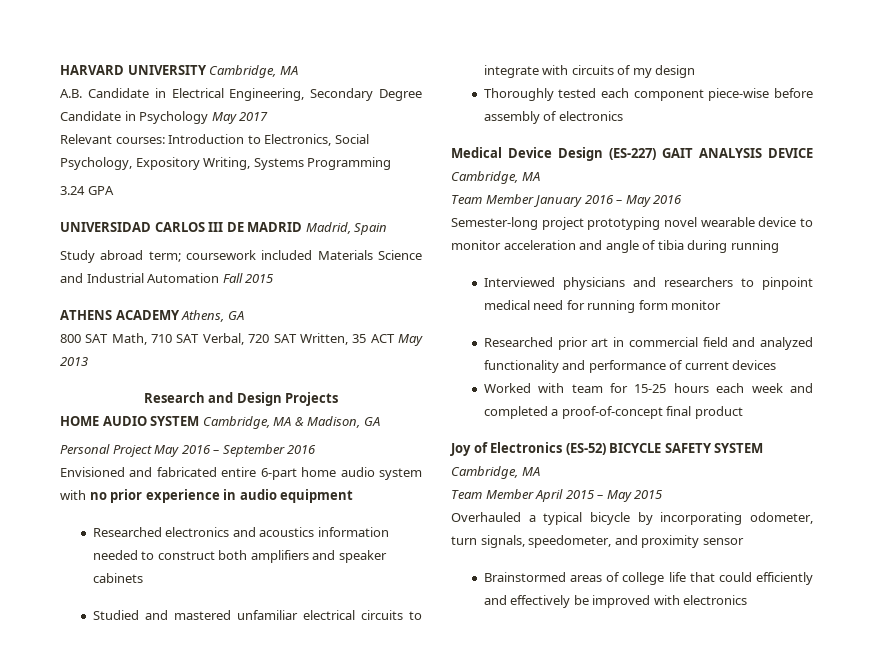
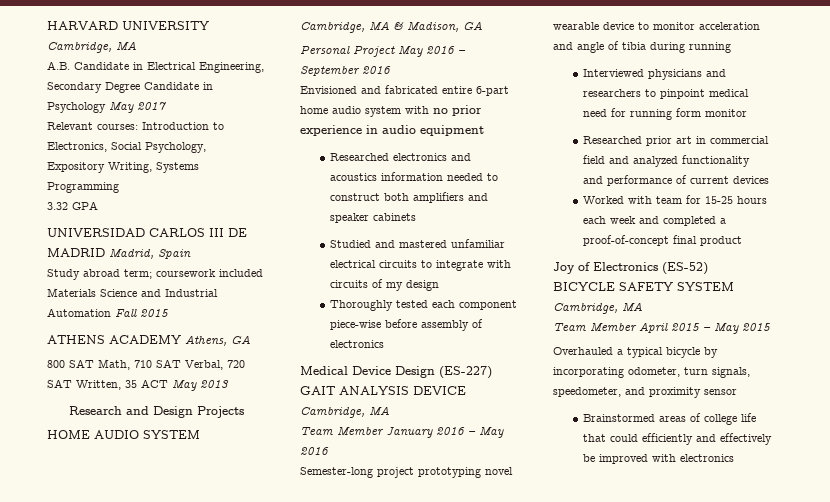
[60,186,85,195] 3.24 -> [47,202,68,210] 3.32

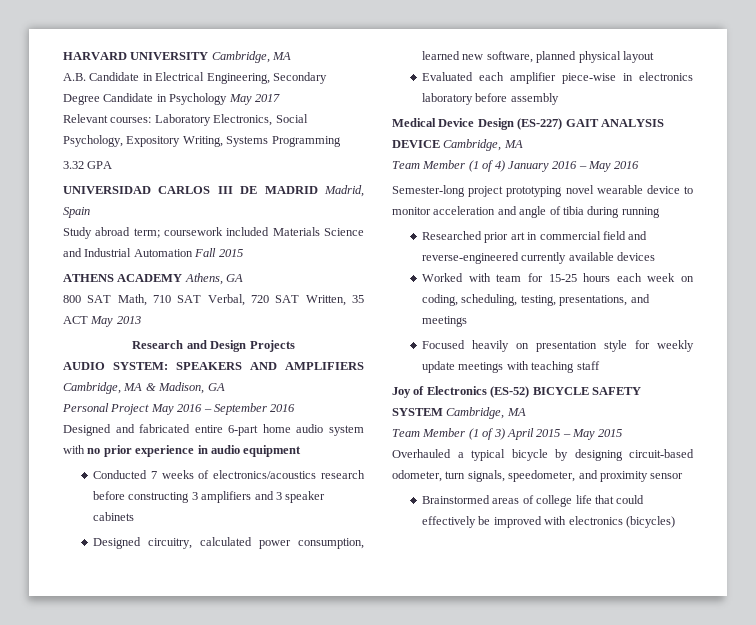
[142,122,224,130] Introduction to -> [154,114,211,126] Laboratory
[47,430,200,439] HOME AUDIO SYSTEM -> [63,362,364,370] AUDIO SYSTEM: SPEAKERS AND AMPLIFIERS
[300,86,357,94] Envisioned -> [63,424,111,436] Designed
[330,153,472,161] [330,172,499,181] [330,193,410,201] Researched electronics and acoustics information needed to construct both -> [93,470,366,479] [93,491,198,503] Conducted 7 weeks of electronics/acoustics research before constructing 3
(489, 197) none -> [275,492,282,500] 3
[330,239,506,248] [330,260,512,271] [330,279,440,291] [330,300,518,311] [330,320,382,330] Studied and mastered unfamiliar electrical circuits to integrate with circuits of my design // Thoroughly tested each component piece-wise -> [93,537,365,549] [422,51,654,63] [422,72,693,84] [422,93,474,105] Designed circuitry, calculated power consumption, learned new software, planned physical layout // Evaluated each amplifier piece-wise in electronics laboratory
[472,319,484,328] [330,340,385,348] of electronics -> (559, 99) none
(384, 431) none -> [468,160,505,172] (1 of 4)
[583,69,727,80] [583,89,750,99] [583,108,748,120] // Interviewed physicians and researchers to pinpoint medical need for running form monitor -> (660, 212) none
[633,155,751,167] [583,175,730,186] analyzed functionality and performance of current -> [422,252,614,264] reverse-engineered currently available
[639,216,727,226] [583,235,743,246] and completed a proof-of-concept final product -> [681,276,694,282] [422,294,650,306] [422,316,468,327] [422,340,694,352] [422,361,600,373] on coding, scheduling, testing, presentations, and meetings // Focused heavily on presentation style for weekly update meetings with teaching staff
(637, 327) none -> [468,428,505,440] (1 of 3)
[553,367,624,378] incorporating -> [574,449,694,461] designing circuit-based
[642,433,717,445] efficiently and -> (645, 499) none
(735, 458) none -> [625,516,675,528] (bicycles)

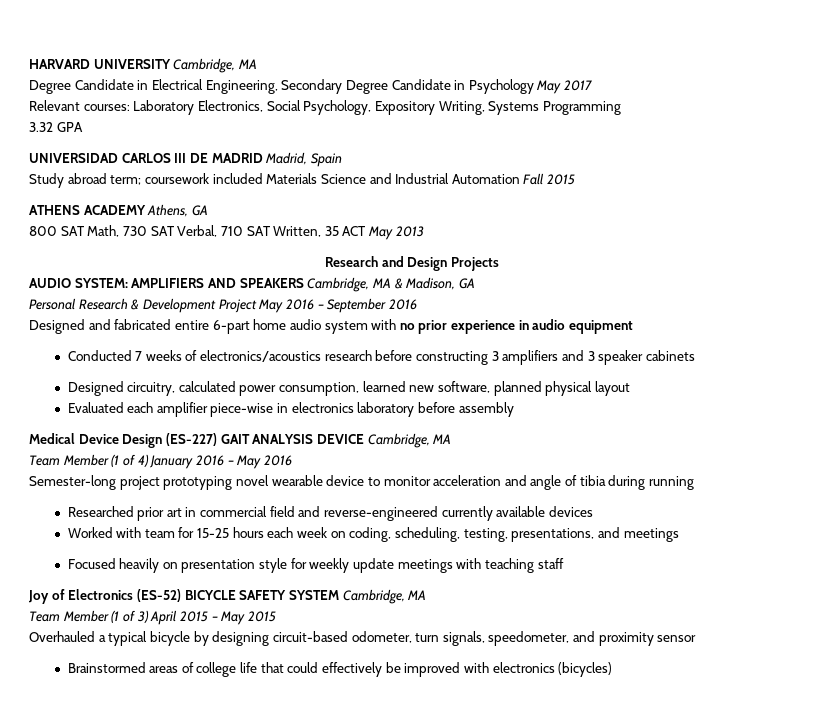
[63,73,86,81] A.B. -> [29,80,71,94] Degree
[153,295,171,303] 710 -> [122,226,147,236] 730
[251,295,269,303] 720 -> [220,226,243,236] 710
[176,362,364,370] SPEAKERS AND AMPLIFIERS -> [131,278,304,288] AMPLIFIERS AND SPEAKERS
(109, 407) none -> [78,298,216,313] Research & Development

